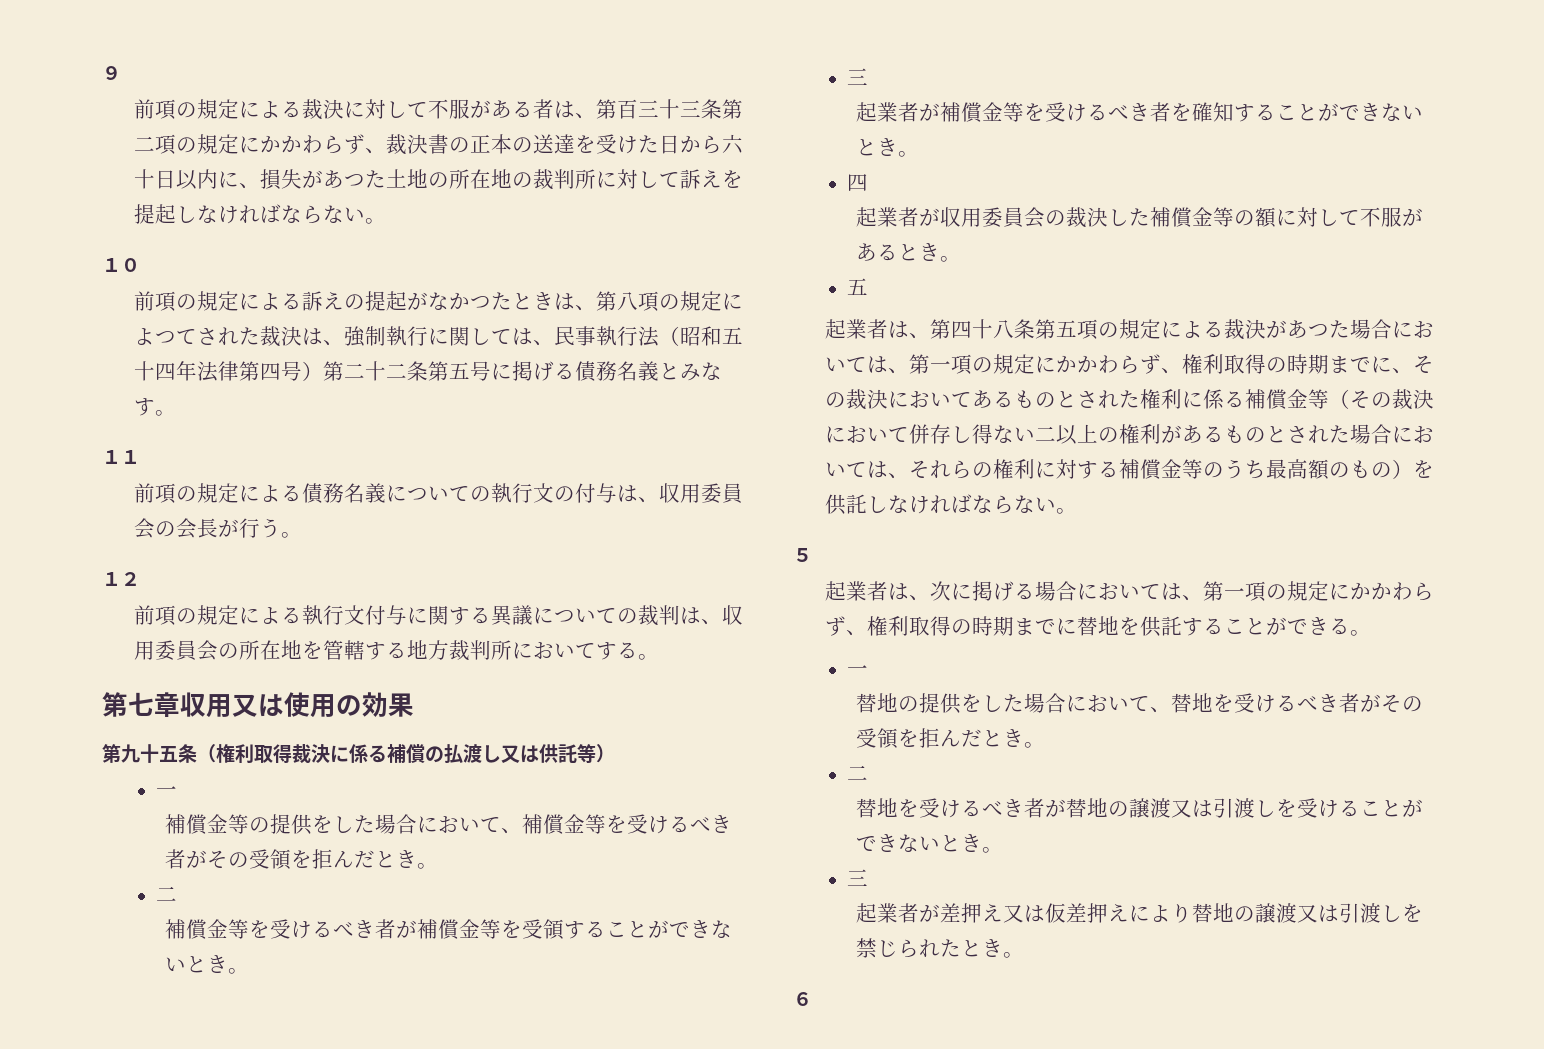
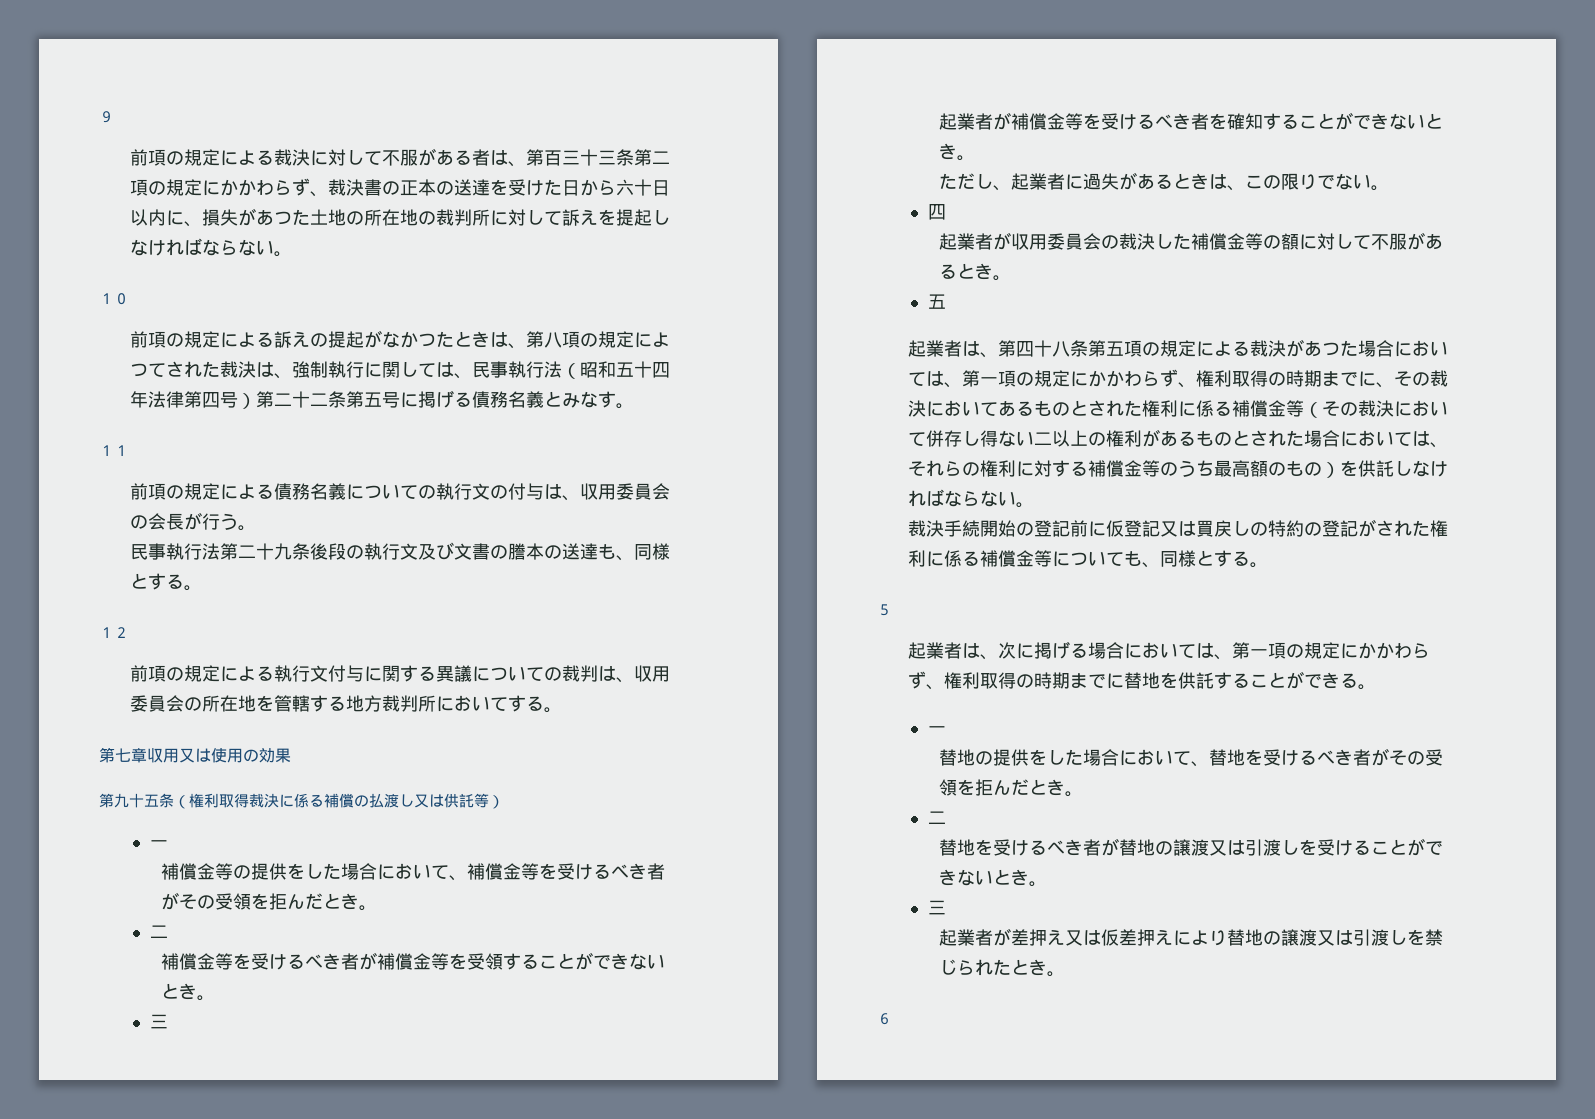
(302, 535) none -> [129,542,670,561] [129,573,202,591] // 民事執行法第二十九条後段の執行文及び文書の謄本の送達も、同様とする。
(920, 154) none -> [938,172,1389,191] // ただし、起業者に過失があるときは、この限りでない。
(1077, 511) none -> [907,519,1448,537] [907,550,1268,568] // 裁決手続開始の登記前に仮登記又は買戻しの特約の登記がされた権利に係る補償金等についても、同様とする。

